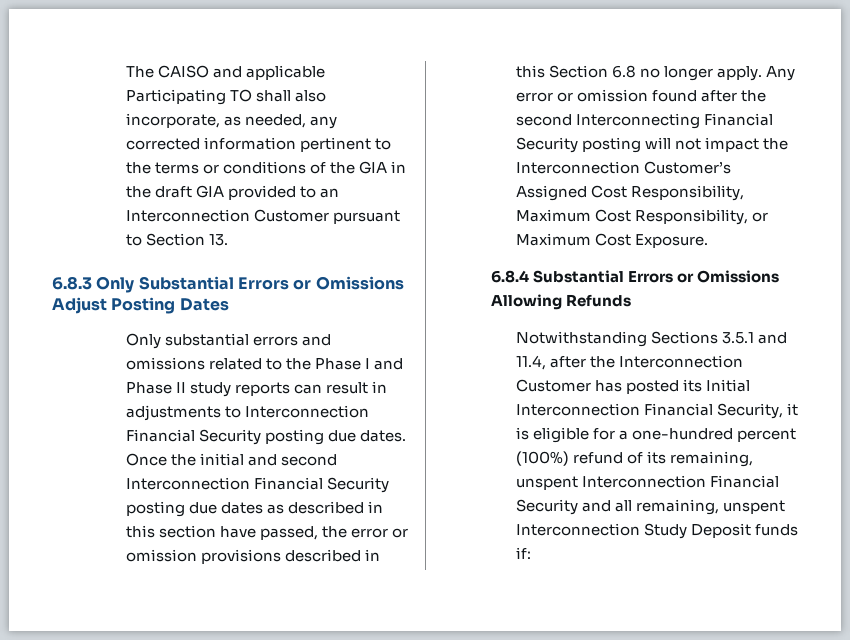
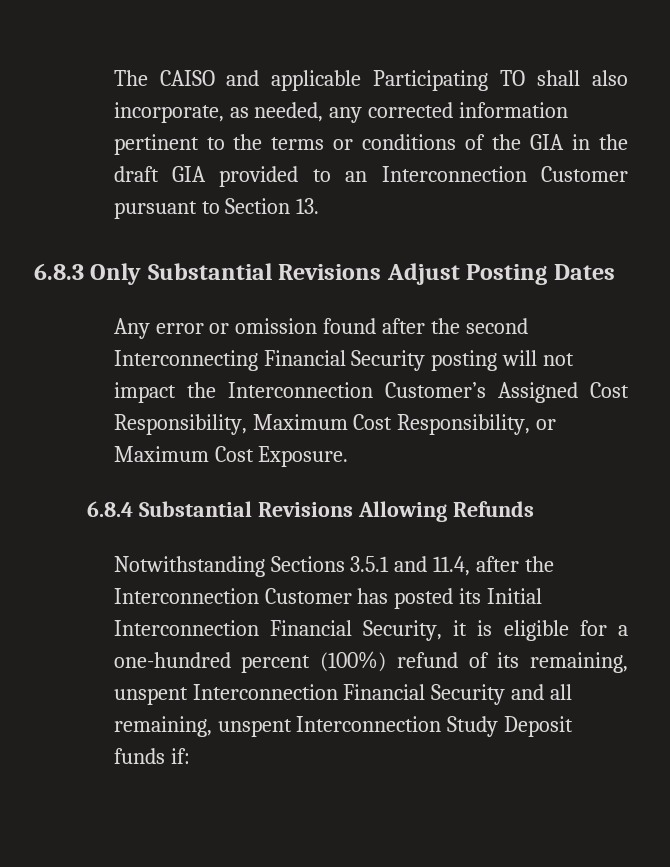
[237,276,404,290] Errors or Omissions -> [278,264,382,280] Revisions
[125,333,331,349] [125,357,403,370] [125,381,387,397] [125,405,369,421] [125,429,406,445] [125,453,337,466] [125,477,389,493] [125,501,383,517] [125,525,408,540] [125,549,380,564] [515,65,762,81] Only substantial errors and omissions related to the Phase I and Phase II study reports can result in adjustments to Interconnection Financial Security posting due dates. Once the initial and second Interconnection Financial Security posting due dates as described in this section have passed, the error or omission provisions described in this Section 6.8 no longer apply. -> (615, 272) none
[628,270,780,283] Errors or Omissions -> [257,502,353,517] Revisions

